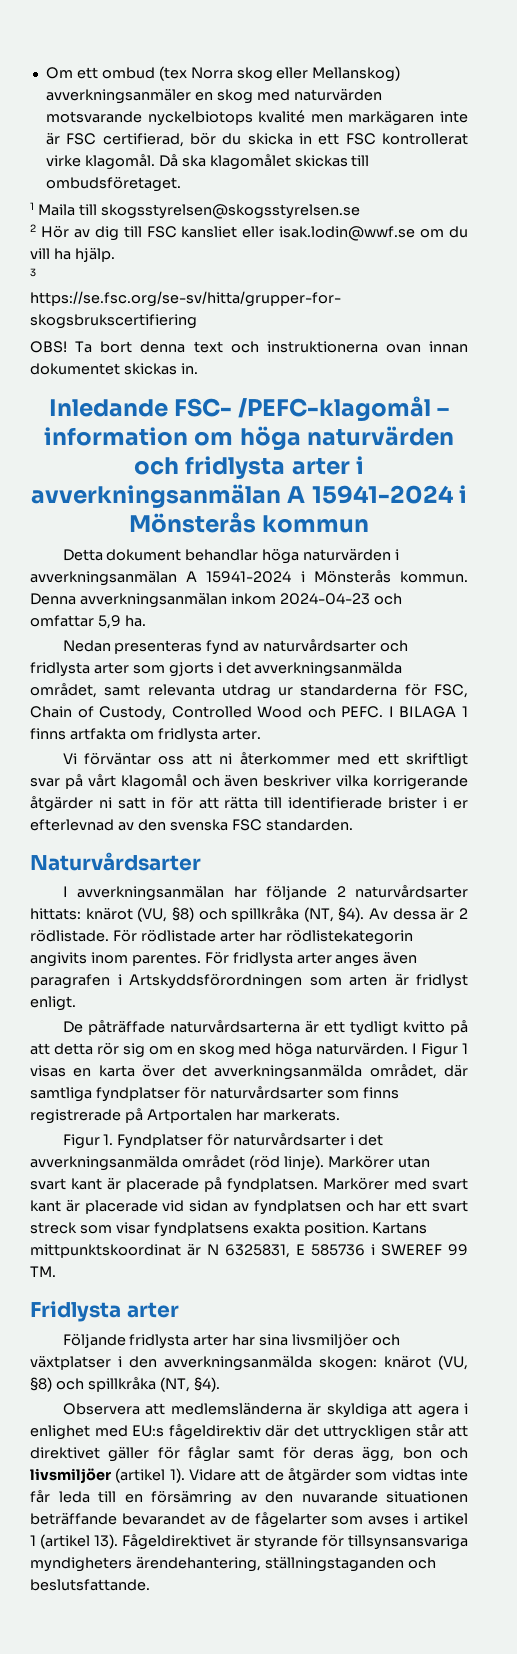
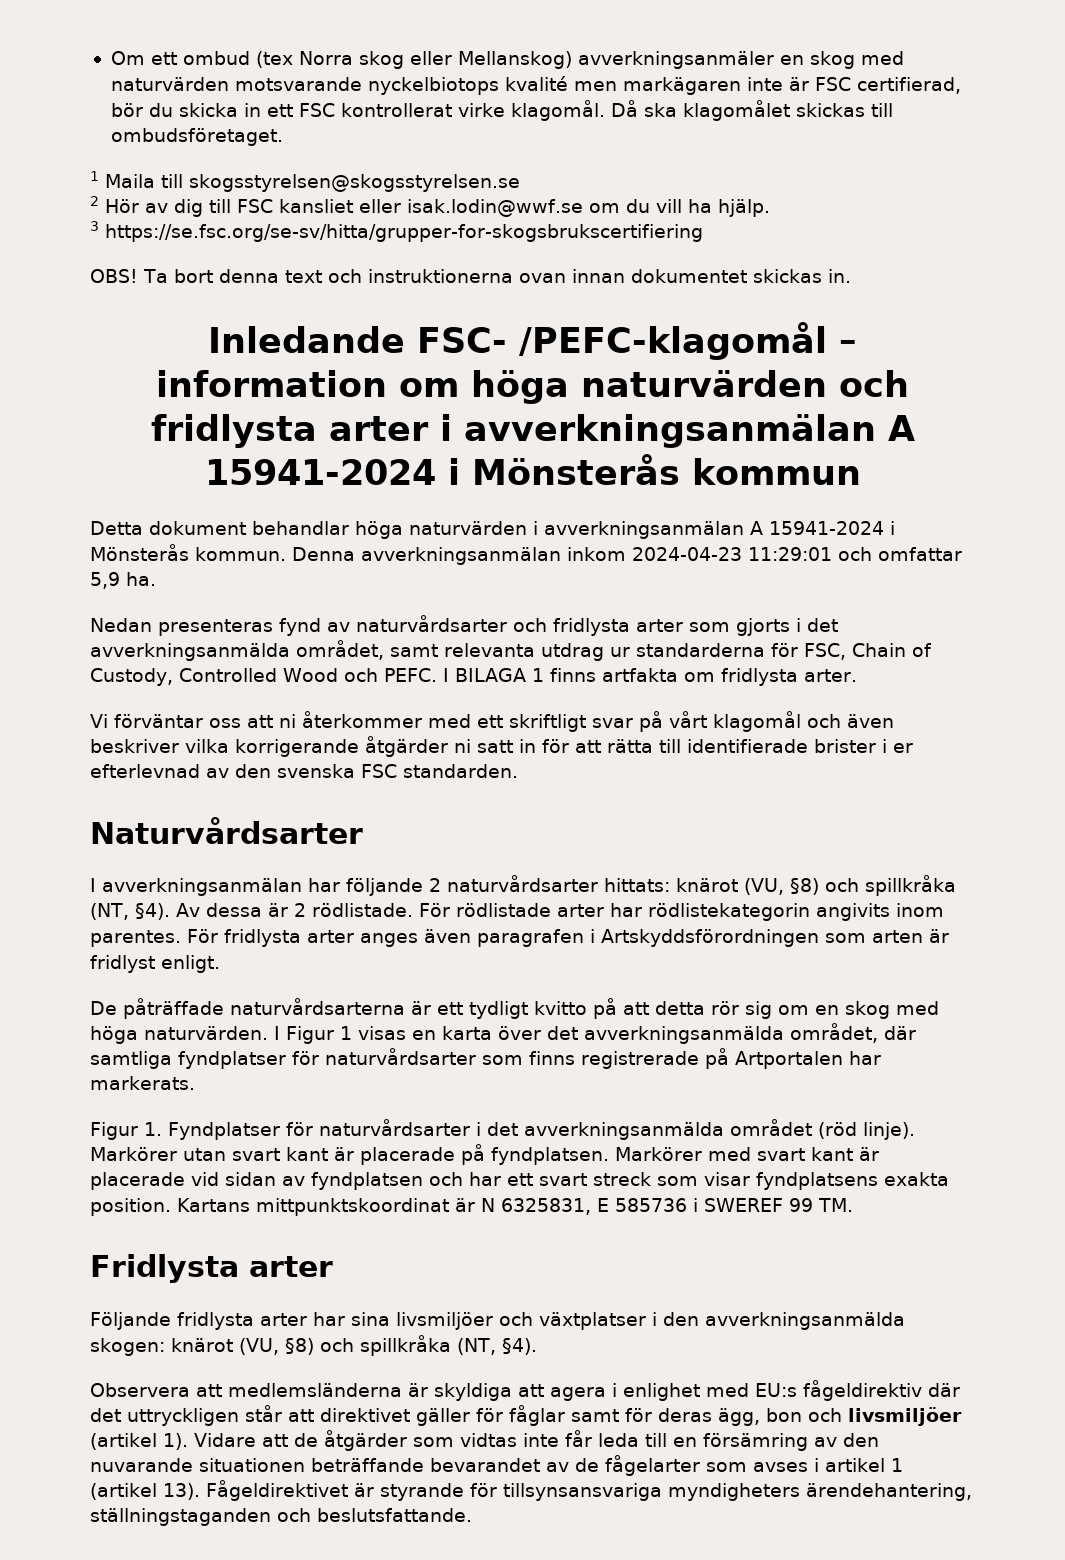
(370, 599) none -> [747,547,832,561] 11:29:01

